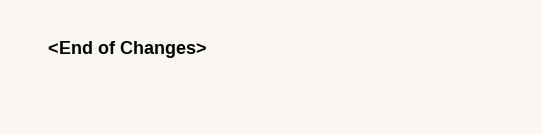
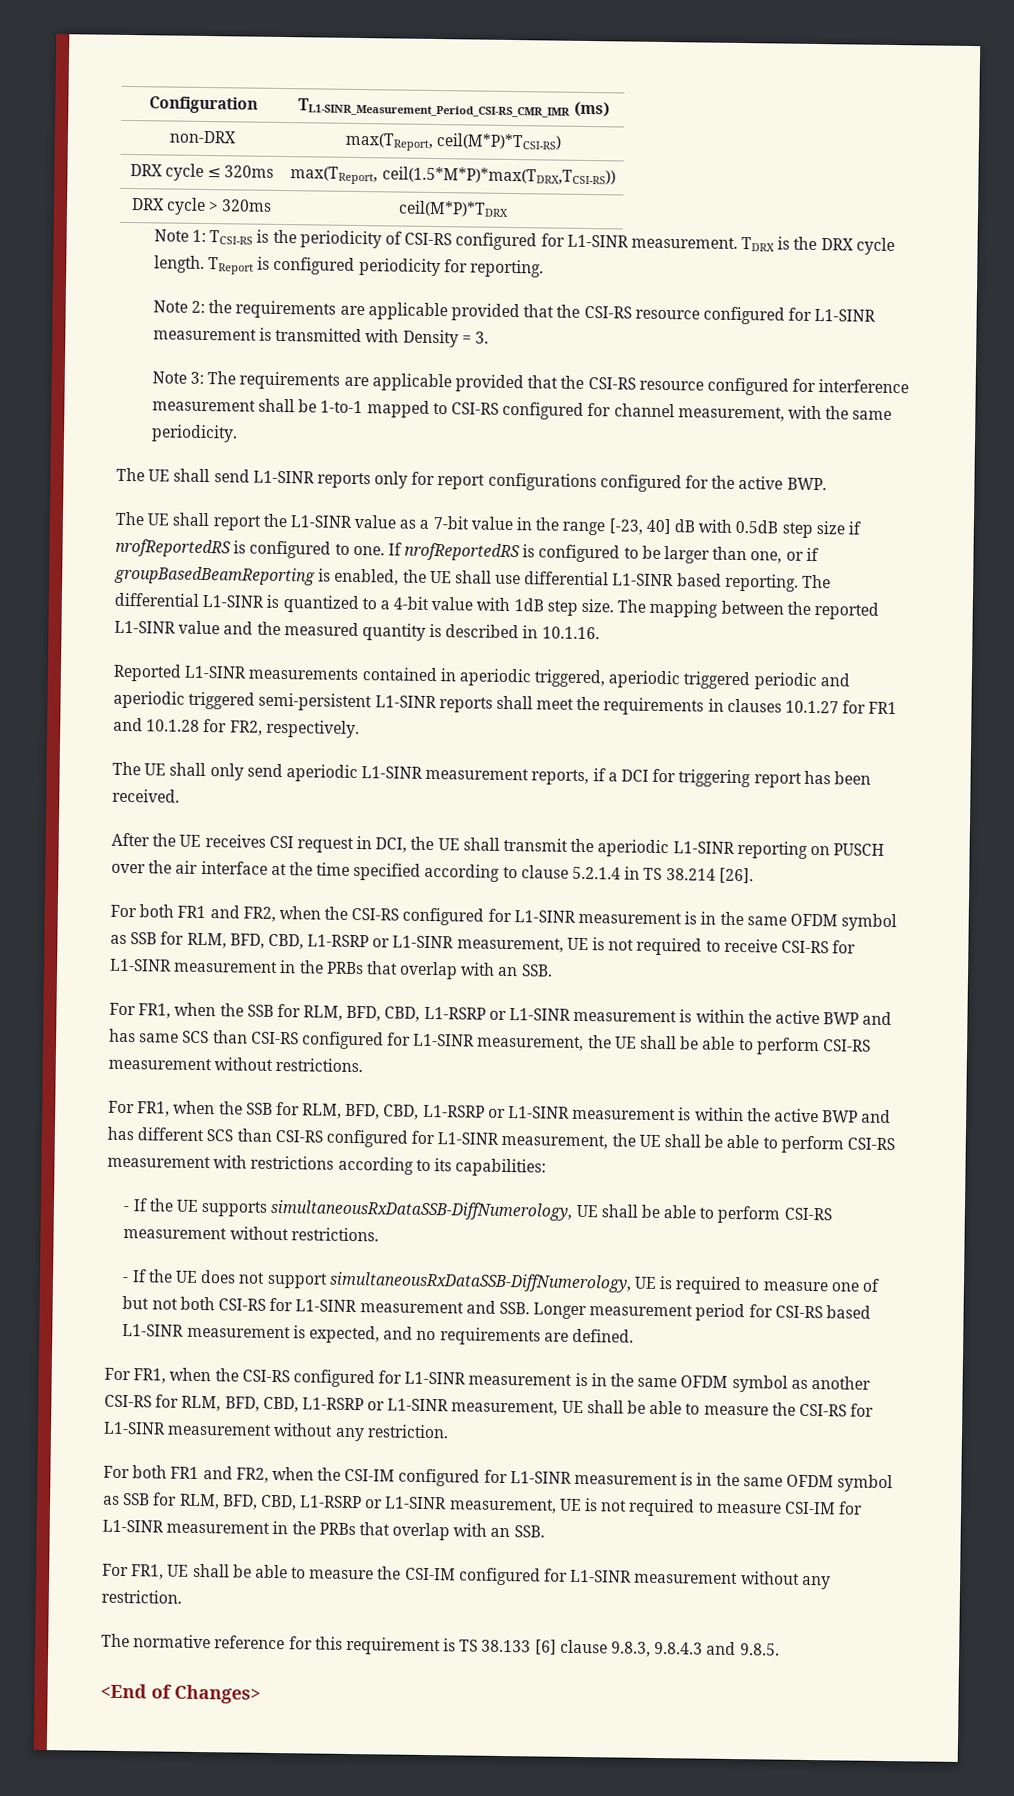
(48, 47) none -> [148,96,258,114] [298,98,610,118] [169,130,237,144] [344,132,562,151] [129,163,275,181] [290,166,616,186] [130,197,273,215] [397,200,509,217] [153,229,895,256] [153,255,544,278] [152,300,877,325] [152,327,489,348] [151,371,910,396] [151,398,893,422] [150,424,238,443] [116,467,827,493] [115,511,861,538] [115,538,819,564] [114,565,832,592] [114,592,879,620] [114,620,600,641] [113,663,850,691] [113,690,898,716] [113,717,360,739] [112,761,871,788] [112,788,180,803] [111,832,885,859] [111,860,754,884] [110,904,898,932] [110,931,857,956] [110,958,553,980] [109,1002,893,1026] [109,1028,871,1056] [108,1057,364,1073] [108,1100,892,1124] [107,1126,895,1154] [107,1155,547,1177] [123,1198,832,1224] [123,1226,379,1242] [122,1269,881,1295] [122,1296,872,1322] [122,1324,634,1346] [104,1367,871,1393] [104,1394,875,1417] [103,1421,449,1442] [103,1465,894,1493] [103,1492,864,1517] [102,1519,545,1541] [102,1563,831,1590] [101,1589,182,1604] [101,1633,780,1657] Configuration | TL1-SINR_Measurement_Period_CSI-RS_CMR_IMR (ms) // non-DRX | max(TReport, ceil(M*P)*TCSI-RS) // DRX cycle ≤ 320ms | max(TReport, ceil(1.5*M*P)*max(TDRX,TCSI-RS)) // DRX cycle > 320ms | ceil(M*P)*TDRX // Note 1: TCSI-RS is the periodicity of CSI-RS configured for L1-SINR measurement. TDRX is the DRX cycle length. TReport is configured periodicity for reporting. // Note 2: the requirements are applicable provided that the CSI-RS resource configured for L1-SINR measurement is transmitted with Density = 3. // Note 3: The requirements are applicable provided that the CSI-RS resource configured for interference measurement shall be 1-to-1 mapped to CSI-RS configured for channel measurement, with the same periodicity. // The UE shall send L1-SINR reports only for report configurations configured for the active BWP. // The UE shall report the L1-SINR value as a 7-bit value in the range [-23, 40] dB with 0.5dB step size if nrofReportedRS is configured to one. If nrofReportedRS is configured to be larger than one, or if groupBasedBeamReporting is enabled, the UE shall use differential L1-SINR based reporting. The differential L1-SINR is quantized to a 4-bit value with 1dB step size. The mapping between the reported L1-SINR value and the measured quantity is described in 10.1.16. // Reported L1-SINR measurements contained in aperiodic triggered, aperiodic triggered periodic and aperiodic triggered semi-persistent L1-SINR reports shall meet the requirements in clauses 10.1.27 for FR1 and 10.1.28 for FR2, respectively. // The UE shall only send aperiodic L1-SINR measurement reports, if a DCI for triggering report has been received. // After the UE receives CSI request in DCI, the UE shall transmit the aperiodic L1-SINR reporting on PUSCH over the air interface at the time specified according to clause 5.2.1.4 in TS 38.214 [26]. // For both FR1 and FR2, when the CSI-RS configured for L1-SINR measurement is in the same OFDM symbol as SSB for RLM, BFD, CBD, L1-RSRP or L1-SINR measurement, UE is not required to receive CSI-RS for L1-SINR measurement in the PRBs that overlap with an SSB. // For FR1, when the SSB for RLM, BFD, CBD, L1-RSRP or L1-SINR measurement is within the active BWP and has same SCS than CSI-RS configured for L1-SINR measurement, the UE shall be able to perform CSI-RS measurement without restrictions. // For FR1, when the SSB for RLM, BFD, CBD, L1-RSRP or L1-SINR measurement is within the active BWP and has different SCS than CSI-RS configured for L1-SINR measurement, the UE shall be able to perform CSI-RS measurement with restrictions according to its capabilities: // - If the UE supports simultaneousRxDataSSB-DiffNumerology, UE shall be able to perform CSI-RS measurement without restrictions. // - If the UE does not support simultaneousRxDataSSB-DiffNumerology, UE is required to measure one of but not both CSI-RS for L1-SINR measurement and SSB. Longer measurement period for CSI-RS based L1-SINR measurement is expected, and no requirements are defined. // For FR1, when the CSI-RS configured for L1-SINR measurement is in the same OFDM symbol as another CSI-RS for RLM, BFD, CBD, L1-RSRP or L1-SINR measurement, UE shall be able to measure the CSI-RS for L1-SINR measurement without any restriction. // For both FR1 and FR2, when the CSI-IM configured for L1-SINR measurement is in the same OFDM symbol as SSB for RLM, BFD, CBD, L1-RSRP or L1-SINR measurement, UE is not required to measure CSI-IM for L1-SINR measurement in the PRBs that overlap with an SSB. // For FR1, UE shall be able to measure the CSI-IM configured for L1-SINR measurement without any restriction. // The normative reference for this requirement is TS 38.133 [6] clause 9.8.3, 9.8.4.3 and 9.8.5. //

